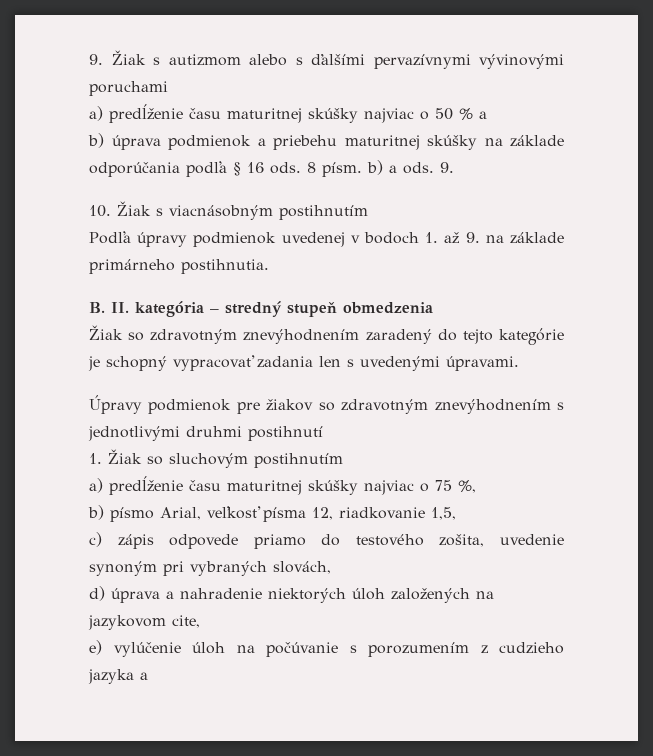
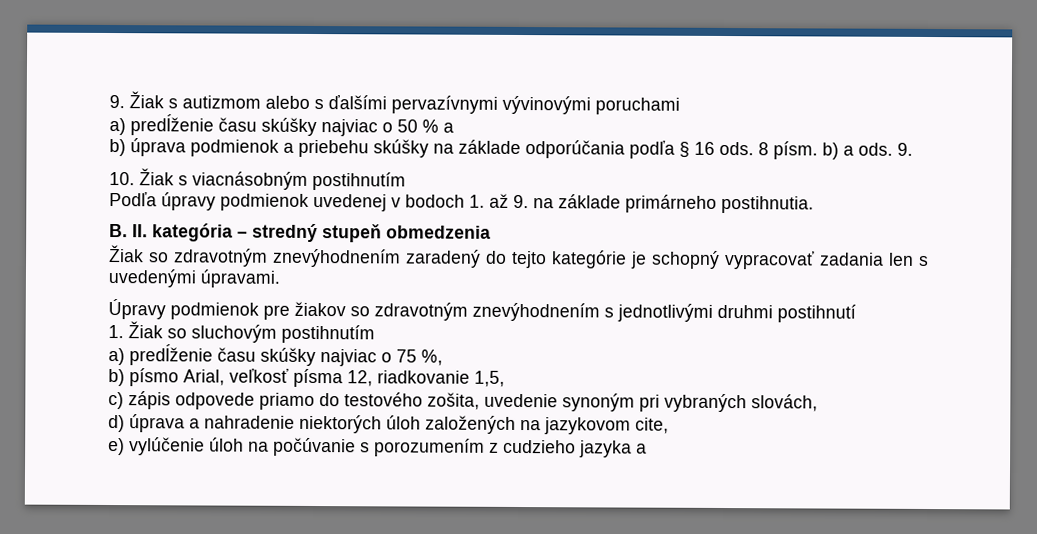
[227,108,302,123] maturitnej -> (257, 124) none
[344,135,420,150] maturitnej -> (369, 148) none
[227,480,302,495] maturitnej -> (256, 354) none

